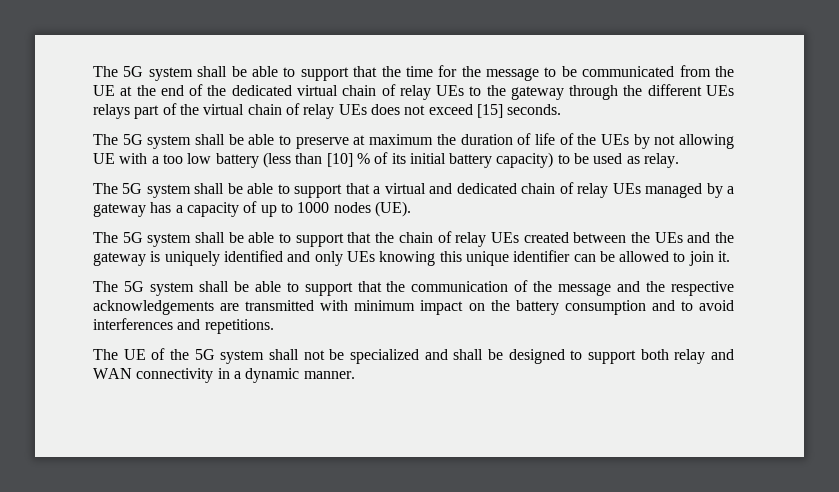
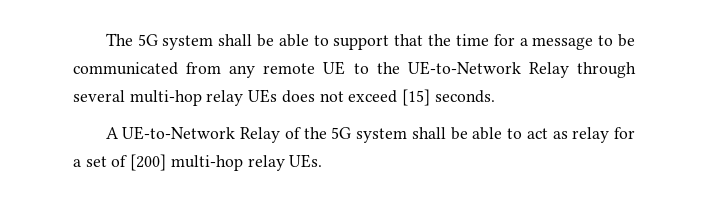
[461,66,481,77] the -> [519,38,528,46] a
[715,66,735,77] [93,84,734,100] [93,103,300,119] the UE at the end of the dedicated virtual chain of relay UEs to the gateway through the different UEs relays part of the virtual chain of -> [229,61,636,78] [73,90,202,106] any remote UE to the UE-to-Network Relay through several multi-hop
[93,133,734,149] [93,152,680,168] [93,182,734,198] [93,201,411,217] [93,231,734,247] [93,250,731,266] [93,280,734,296] [93,300,734,315] [93,318,274,334] [93,348,734,364] [93,368,355,383] The 5G system shall be able to preserve at maximum the duration of life of the UEs by not allowing UE with a too low battery (less than [10] % of its initial battery capacity) to be used as relay. // The 5G system shall be able to support that a virtual and dedicated chain of relay UEs managed by a gateway has a capacity of up to 1000 nodes (UE). // The 5G system shall be able to support that the chain of relay UEs created between the UEs and the gateway is uniquely identified and only UEs knowing this unique identifier can be allowed to join it. // The 5G system shall be able to support that the communication of the message and the respective acknowledgements are transmitted with minimum impact on the battery consumption and to avoid interferences and repetitions. // The UE of the 5G system shall not be specialized and shall be designed to support both relay and WAN connectivity in a dynamic manner. -> [105,126,636,143] [73,154,323,171] A UE-to-Network Relay of the 5G system shall be able to act as relay for a set of [200] multi-hop relay UEs.

